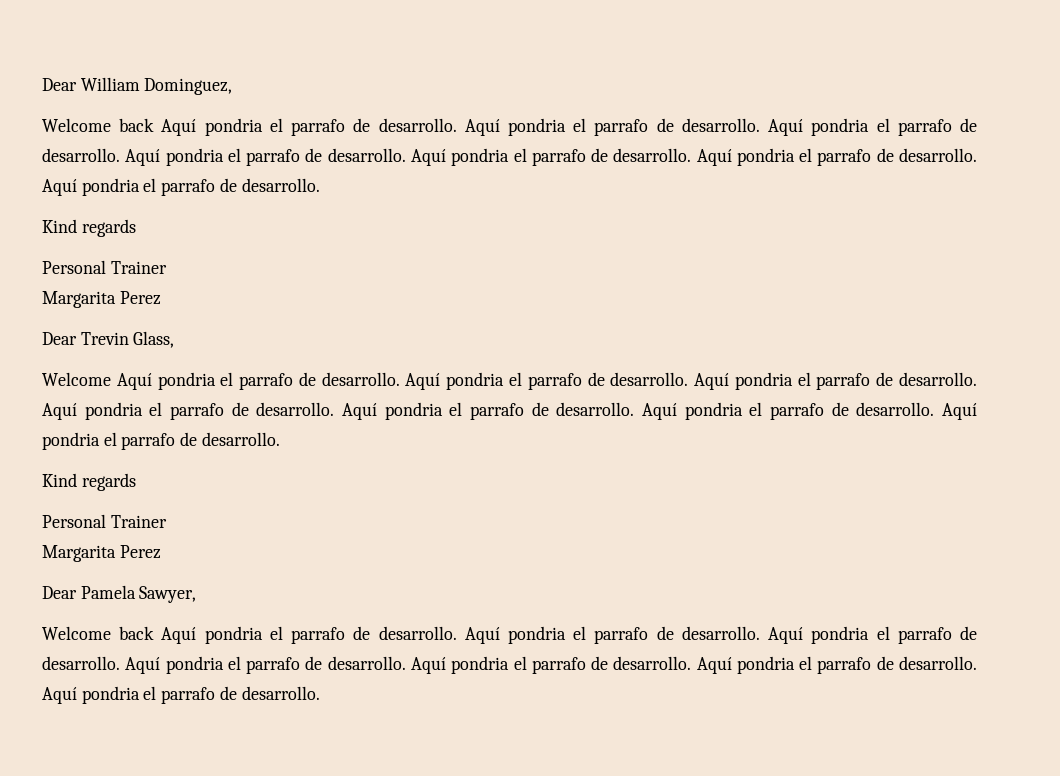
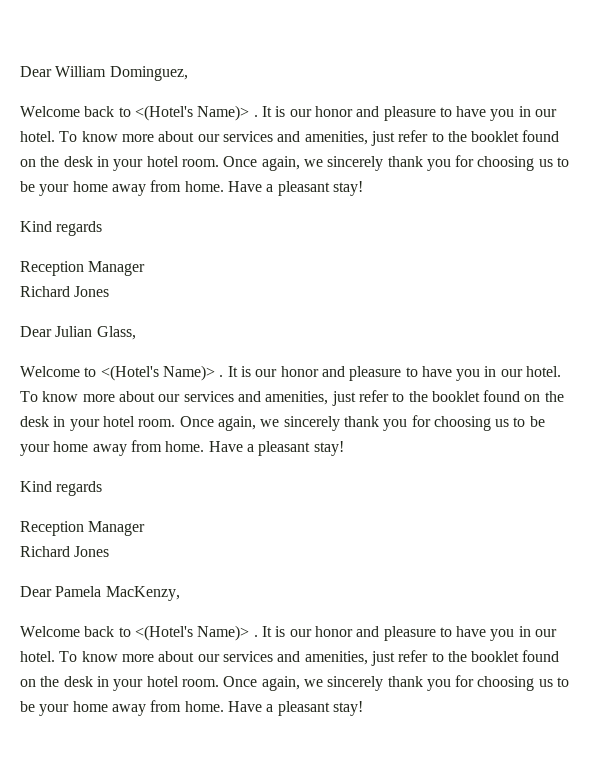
[161,118,977,136] [42,148,978,166] [42,178,320,196] [42,219,136,237] [42,260,167,274] [42,291,161,308] [42,332,129,345] Aquí pondria el parrafo de desarrollo. Aquí pondria el parrafo de desarrollo. Aquí pondria el parrafo de desarrollo. Aquí pondria el parrafo de desarrollo. Aquí pondria el parrafo de desarrollo. Aquí pondria el parrafo de desarrollo. Aquí pondria el parrafo de desarrollo. // Kind regards // Personal Trainer // Margarita Perez // Dear Trevin -> [118,105,558,121] [20,130,560,146] [20,155,570,171] [20,180,363,196] [20,221,103,236] [20,261,146,276] [20,286,110,297] [20,326,93,337] to <(Hotel's Name)> . It is our honor and pleasure to have you in our hotel. To know more about our services and amenities, just refer to the booklet found on the desk in your hotel room. Once again, we sincerely thank you for choosing us to be your home away from home. Have a pleasant stay! // Kind regards // Reception Manager // Richard Jones // Dear Julian
[116,372,978,390] [42,402,977,420] [42,432,280,450] [42,473,136,491] [42,514,167,528] [42,545,161,562] Aquí pondria el parrafo de desarrollo. Aquí pondria el parrafo de desarrollo. Aquí pondria el parrafo de desarrollo. Aquí pondria el parrafo de desarrollo. Aquí pondria el parrafo de desarrollo. Aquí pondria el parrafo de desarrollo. Aquí pondria el parrafo de desarrollo. // Kind regards // Personal Trainer // Margarita Perez -> [84,365,562,381] [20,390,564,406] [20,415,545,431] [20,440,344,456] [20,481,103,496] [20,521,146,536] [20,546,110,557] to <(Hotel's Name)> . It is our honor and pleasure to have you in our hotel. To know more about our services and amenities, just refer to the booklet found on the desk in your hotel room. Once again, we sincerely thank you for choosing us to be your home away from home. Have a pleasant stay! // Kind regards // Reception Manager // Richard Jones
[139,586,197,603] [42,626,977,644] [42,656,978,674] [42,686,320,704] Sawyer, // Welcome back Aquí pondria el parrafo de desarrollo. Aquí pondria el parrafo de desarrollo. Aquí pondria el parrafo de desarrollo. Aquí pondria el parrafo de desarrollo. Aquí pondria el parrafo de desarrollo. Aquí pondria el parrafo de desarrollo. Aquí pondria el parrafo de desarrollo. -> [105,586,180,601] [20,625,558,641] [20,650,560,666] [20,675,570,691] [20,700,363,716] MacKenzy, // Welcome back to <(Hotel's Name)> . It is our honor and pleasure to have you in our hotel. To know more about our services and amenities, just refer to the booklet found on the desk in your hotel room. Once again, we sincerely thank you for choosing us to be your home away from home. Have a pleasant stay!

